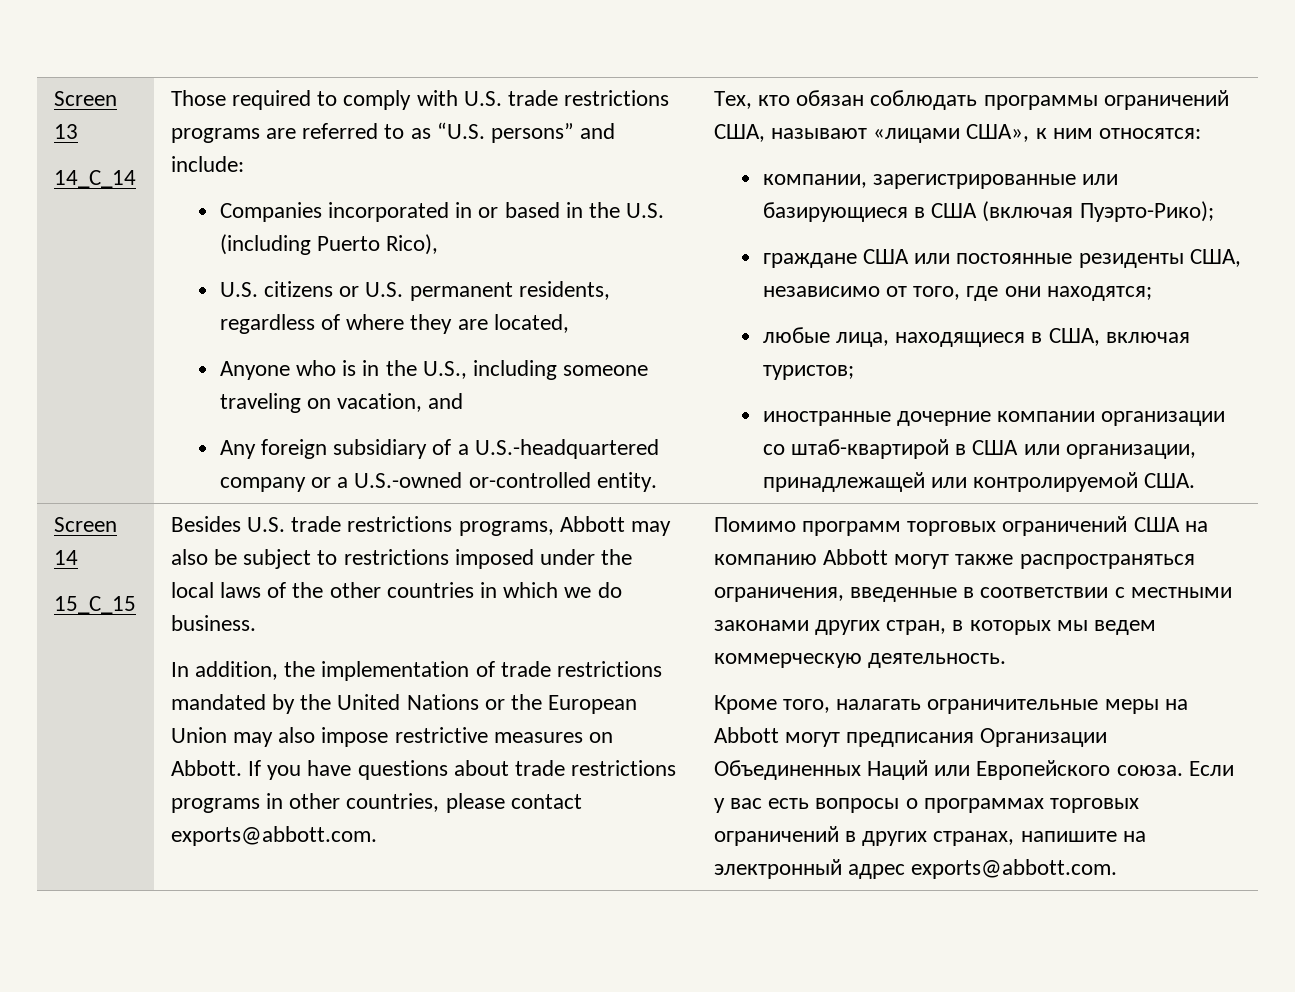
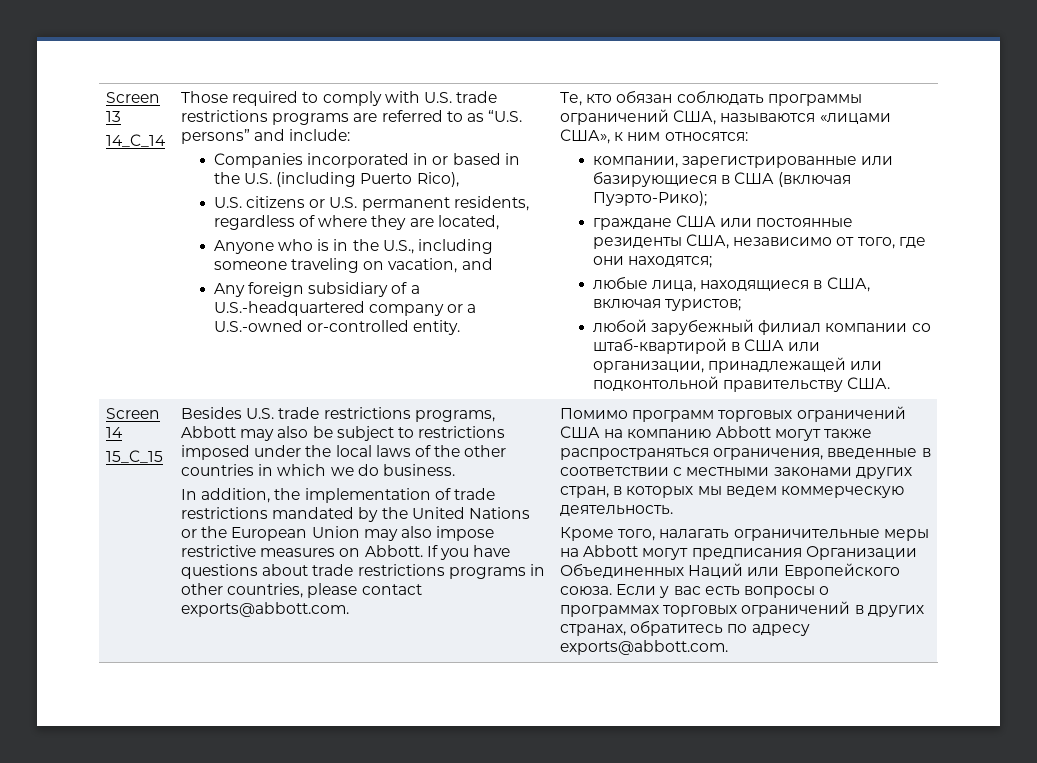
[713,91,752,109] Тех, -> [560,92,583,106] Те,
[770,128,867,139] называют -> [720,113,816,123] называются
[762,411,1226,426] иностранные дочерние компании организации -> [592,319,908,335] любой зарубежный филиал компании
[973,472,1139,492] контролируемой -> [592,376,844,392] подконтольной правительству
[1020,831,1146,842] [713,859,905,879] напишите на электронный адрес -> [630,620,810,636] обратитесь по адресу

